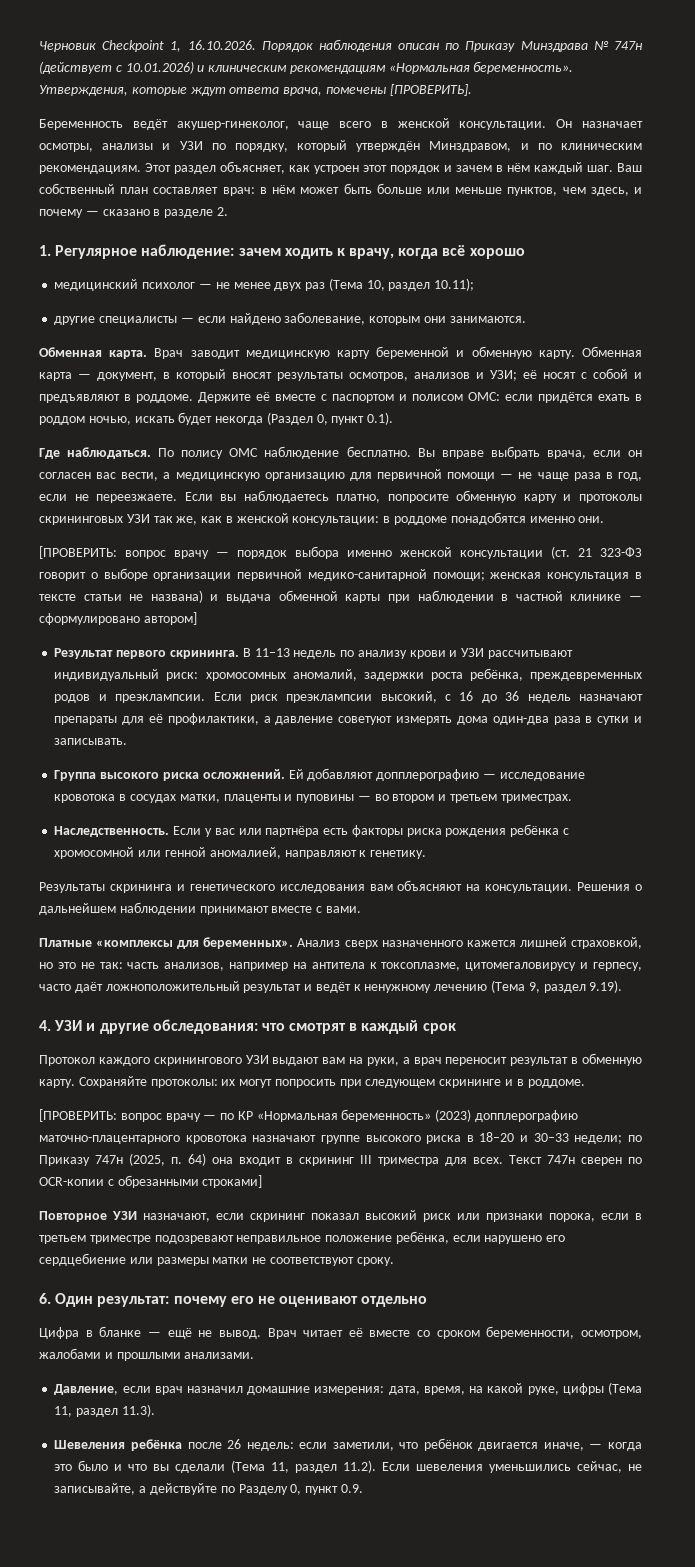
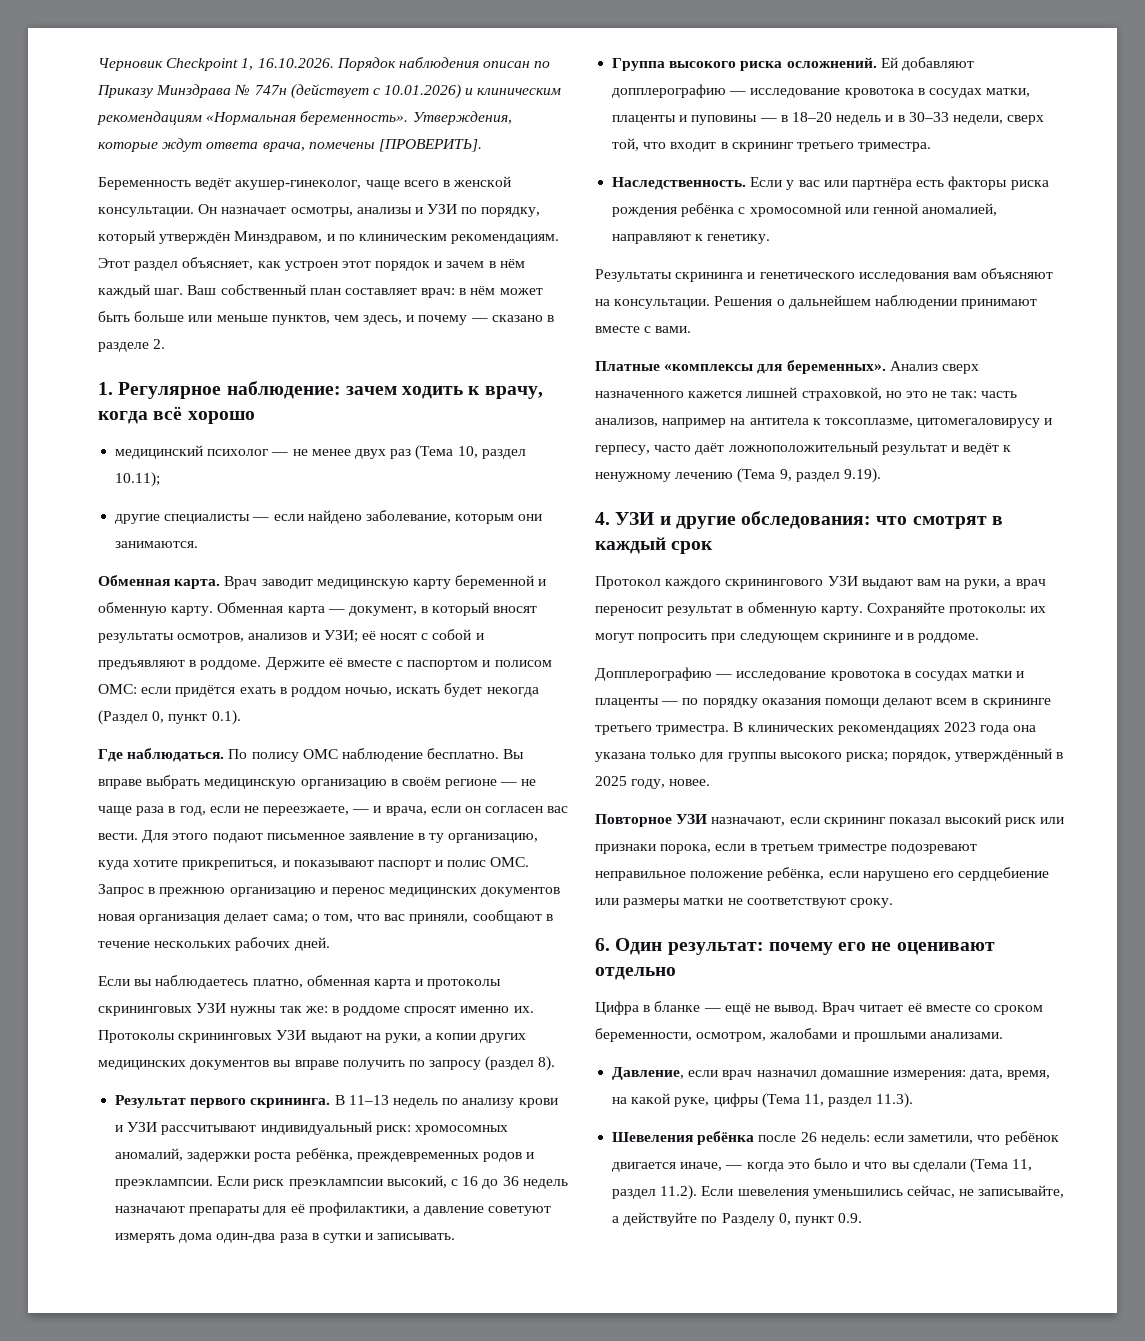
[546,450,642,459] [39,469,496,481] врача, если он согласен вас вести, а медицинскую организацию для первичной помощи -> [204,777,498,789] медицинскую организацию в своём регионе
[96,494,178,503] переезжаете. -> [263,806,569,816] [98,830,539,843] [98,857,530,870] [98,884,561,897] [98,910,553,924] [98,937,330,951] переезжаете, — и врача, если он согласен вас вести. Для этого подают письменное заявление в ту организацию, куда хотите прикрепиться, и показывают паспорт и полис ОМС. Запрос в прежнюю организацию и перенос медицинских документов новая организация делает сама; о том, что вас приняли, сообщают в течение нескольких рабочих дней. //
[387,490,557,503] попросите обменную карту -> [306,975,411,989] обменная карта
[153,512,605,525] [39,546,642,559] [39,568,642,581] [39,590,643,603] [39,612,197,625] так же, как в женской консультации: в роддоме понадобятся именно они. // [ПРОВЕРИТЬ: вопрос врачу — порядок выбора именно женской консультации (ст. 21 323-ФЗ говорит о выборе организации первичной медико-санитарной помощи; женская консультация в тексте статьи не названа) и выдача обменной карты при наблюдении в частной клинике — сформулировано автором] -> [230,1006,534,1016] [98,1030,527,1043] [98,1056,556,1071] нужны так же: в роддоме спросят именно их. Протоколы скрининговых УЗИ выдают на руки, а копии других медицинских документов вы вправе получить по запросу (раздел 8).
[374,794,572,803] во втором и третьем триместрах. -> [780,112,1045,125] [612,138,932,152] в 18–20 недель и в 30–33 недели, сверх той, что входит в скрининг третьего триместра.
[39,1109,579,1122] [39,1132,642,1144] [39,1153,642,1166] [39,1175,263,1188] [ПРОВЕРИТЬ: вопрос врачу — по КР «Нормальная беременность» (2023) допплерографию маточно-плацентарного кровотока назначают группе высокого риска в 18–20 и 30–33 недели; по Приказу 747н (2025, п. 64) она входит в скрининг III триместра для всех. Текст 747н сверен по OCR-копии с обрезанными строками] -> [595,667,1025,681] [595,698,1051,708] [595,722,1037,735] [595,748,1064,762] [595,776,711,789] Допплерографию — исследование кровотока в сосудах матки и плаценты — по порядку оказания помощи делают всем в скрининге третьего триместра. В клинических рекомендациях 2023 года она указана только для группы высокого риска; порядок, утверждённый в 2025 году, новее.

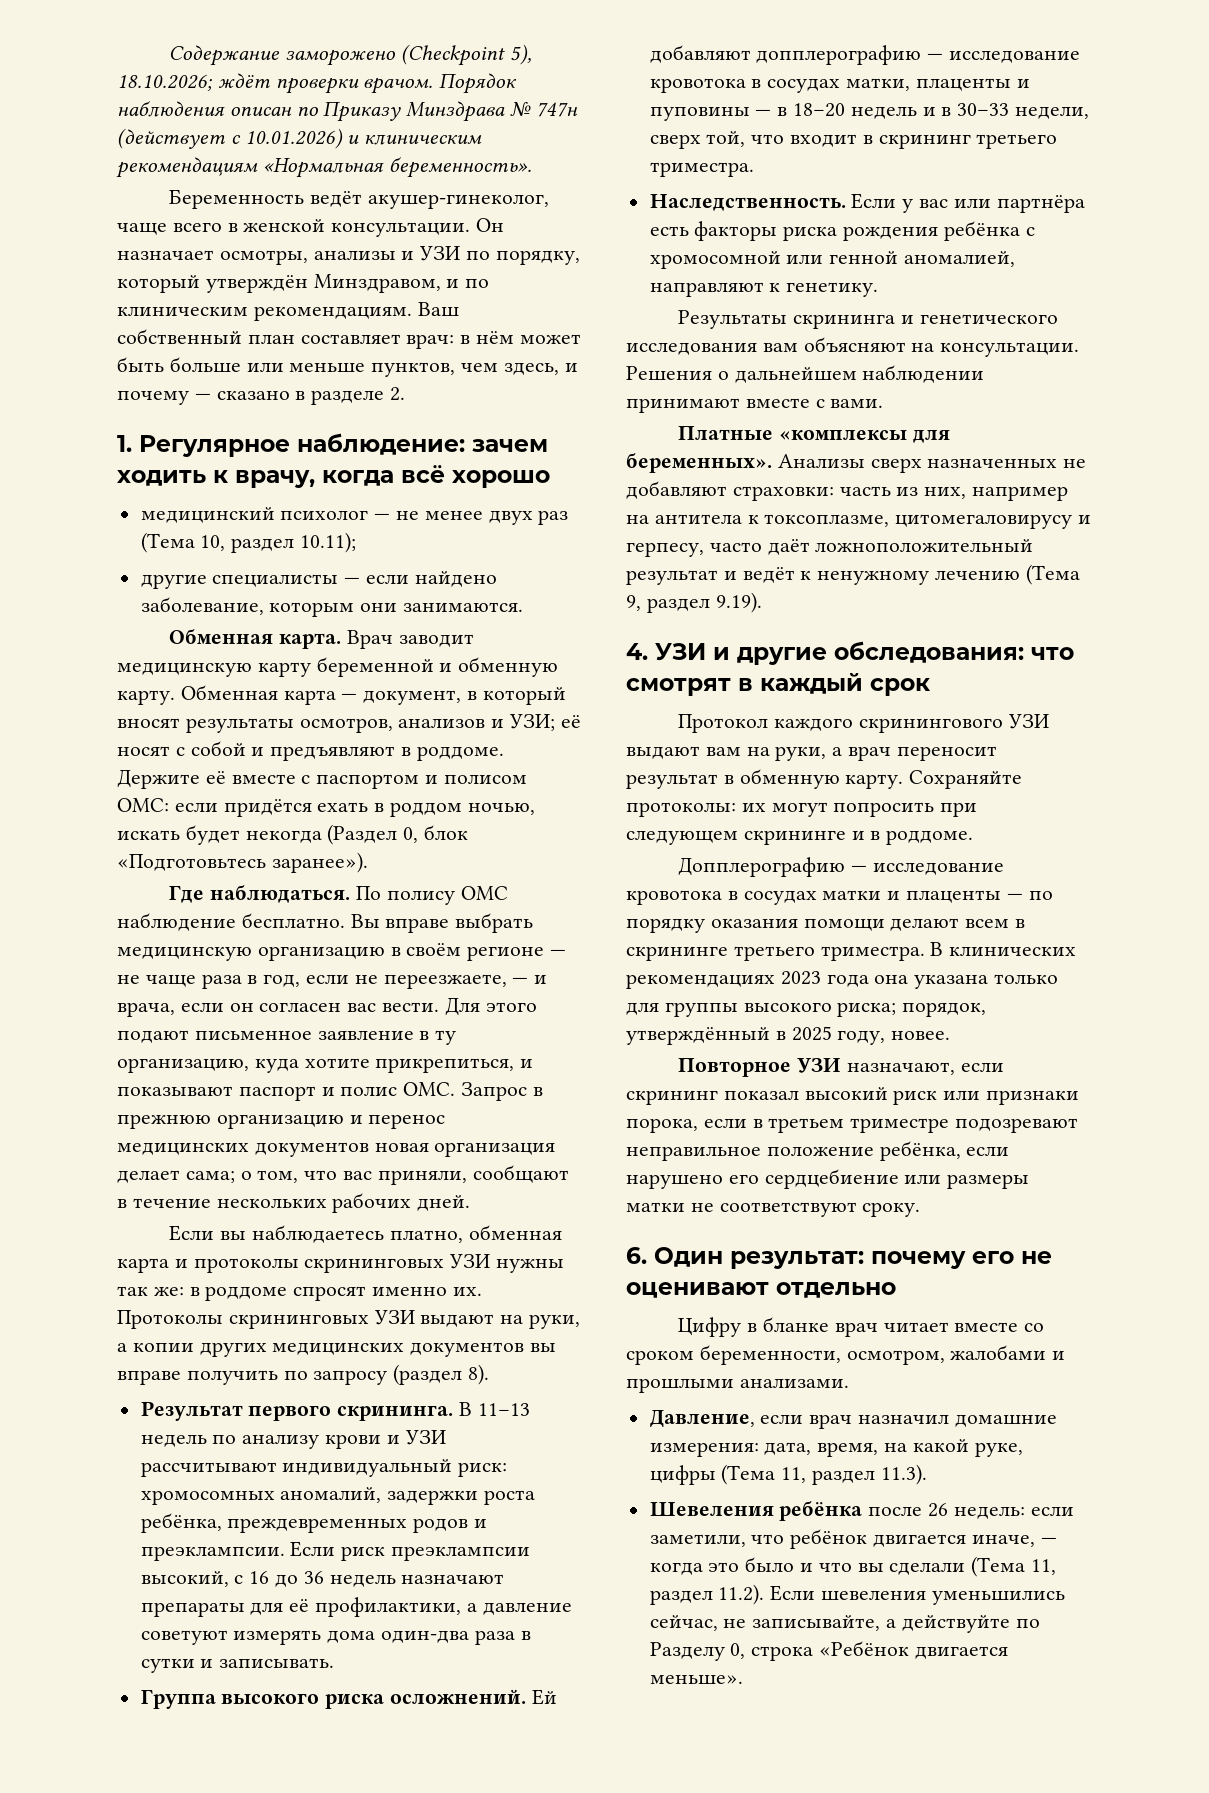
[98,58,334,71] Черновик Checkpoint 1, 16.10.2026. -> [169,44,532,66] [117,73,434,94] Содержание заморожено (Checkpoint 5), 18.10.2026; ждёт проверки врачом.
[412,111,512,125] [98,138,482,152] Утверждения, которые ждут ответа врача, помечены [ПРОВЕРИТЬ]. -> (532, 167) none
[98,257,525,271] [98,284,184,298] Этот раздел объясняет, как устроен этот порядок и зачем в нём каждый шаг. -> (412, 313) none
[168,710,241,725] пункт 0.1). -> [424,825,469,840] [117,852,368,873] блок «Подготовьтесь заранее»).
[889,361,979,374] [595,387,1018,401] [595,418,658,427] Анализ сверх назначенного кажется лишней страховкой, но это не так: часть анализов, -> [777,454,1087,473] [626,481,967,501] Анализы сверх назначенных не добавляют страховки: часть из них,
[595,1001,639,1015] Цифра -> [678,1317,742,1337] Цифру
[703,1002,922,1015] — ещё не вывод. Врач читает её -> [834,1322,949,1337] врач читает
[794,1213,863,1226] пункт 0.9. -> [751,1641,1008,1661] [649,1675,743,1685] строка «Ребёнок двигается меньше».

